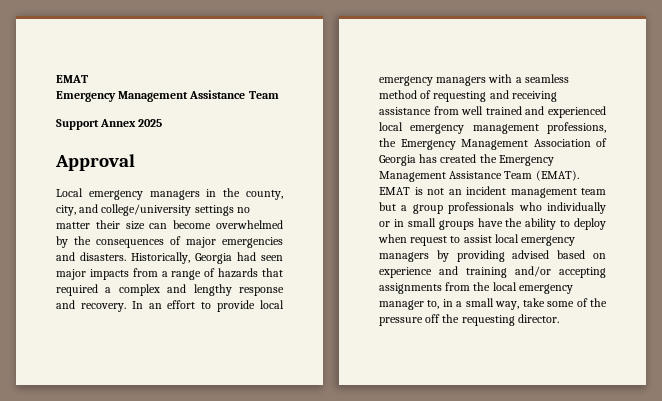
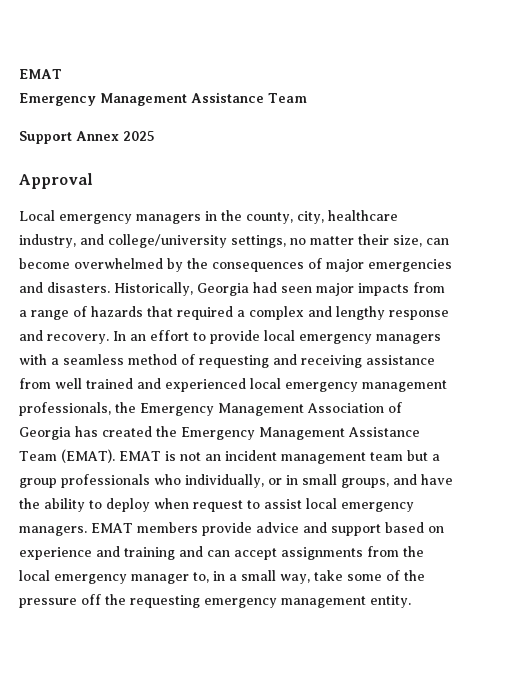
(76, 210) none -> [328,210,398,221] [19,234,76,248] healthcare industry,
[194,205,234,216] settings -> [231,235,286,248] settings,
[125,221,145,230] size -> [393,235,422,247] size,
[547,122,606,134] professions, -> [19,402,111,416] professionals,
[547,202,606,214] individually -> [185,474,264,488] individually,
[438,220,474,230] groups -> [341,474,417,488] groups, and
[379,250,550,262] managers by providing advised -> [19,522,381,536] managers. EMAT members provide advice and support
[515,266,606,278] and/or accepting -> [179,546,277,560] and can accept
[517,314,559,323] director. -> [204,595,411,608] emergency management entity.

